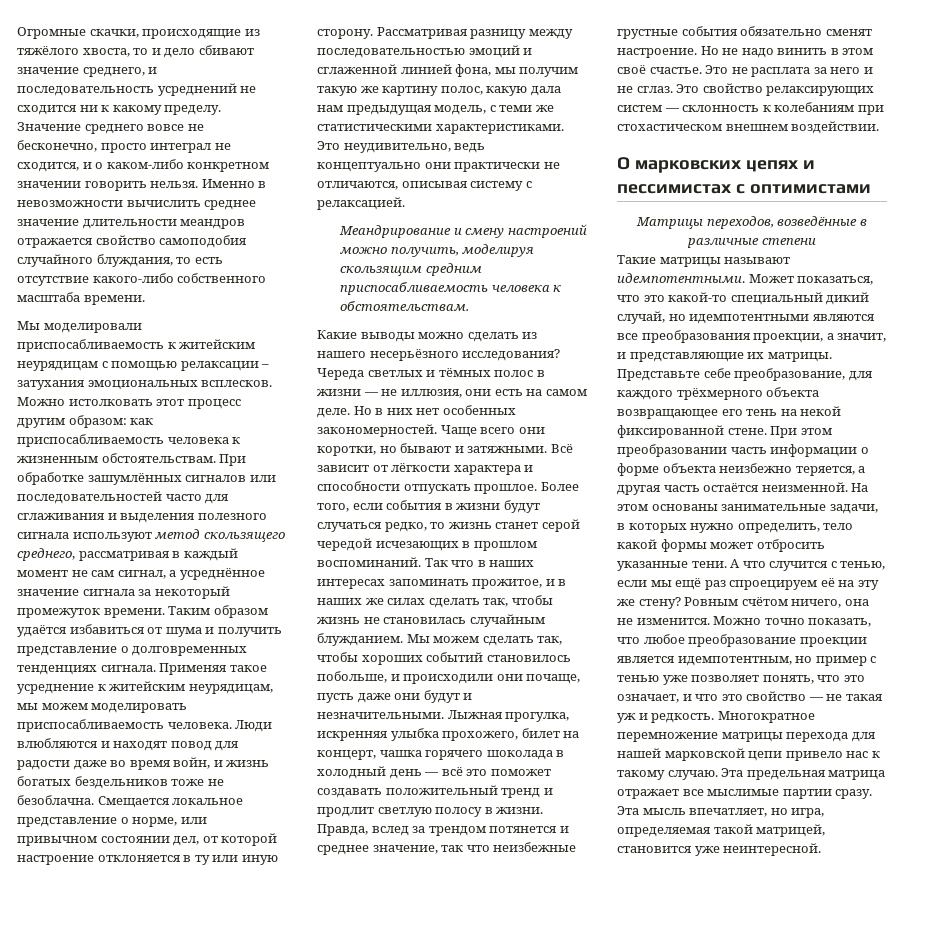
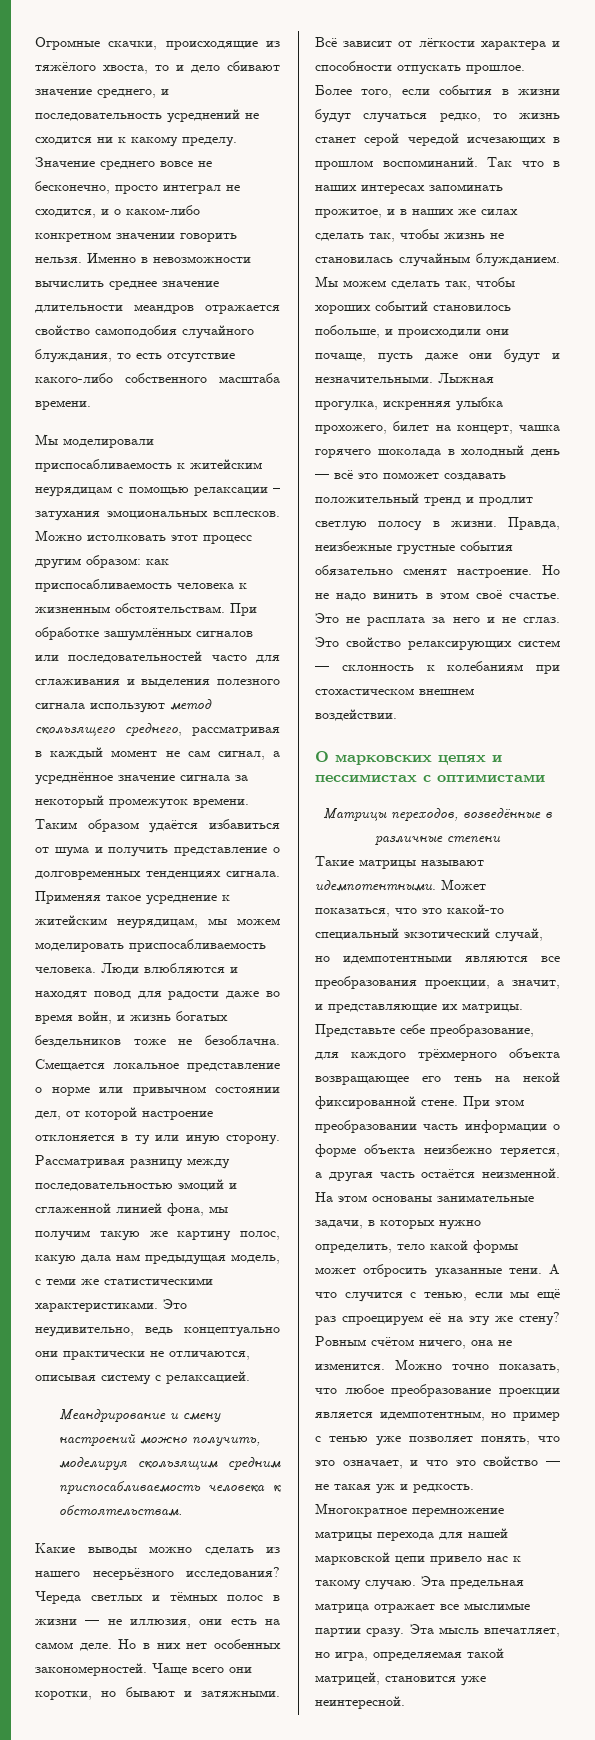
[132,817,178,827] норме, -> [51,1086,90,1096] норме
[371,826,569,836] [317,845,490,855] вслед за трендом потянется и среднее значение, так что -> (560, 523) none
[826,292,870,305] дикий -> [404,928,490,938] экзотический

